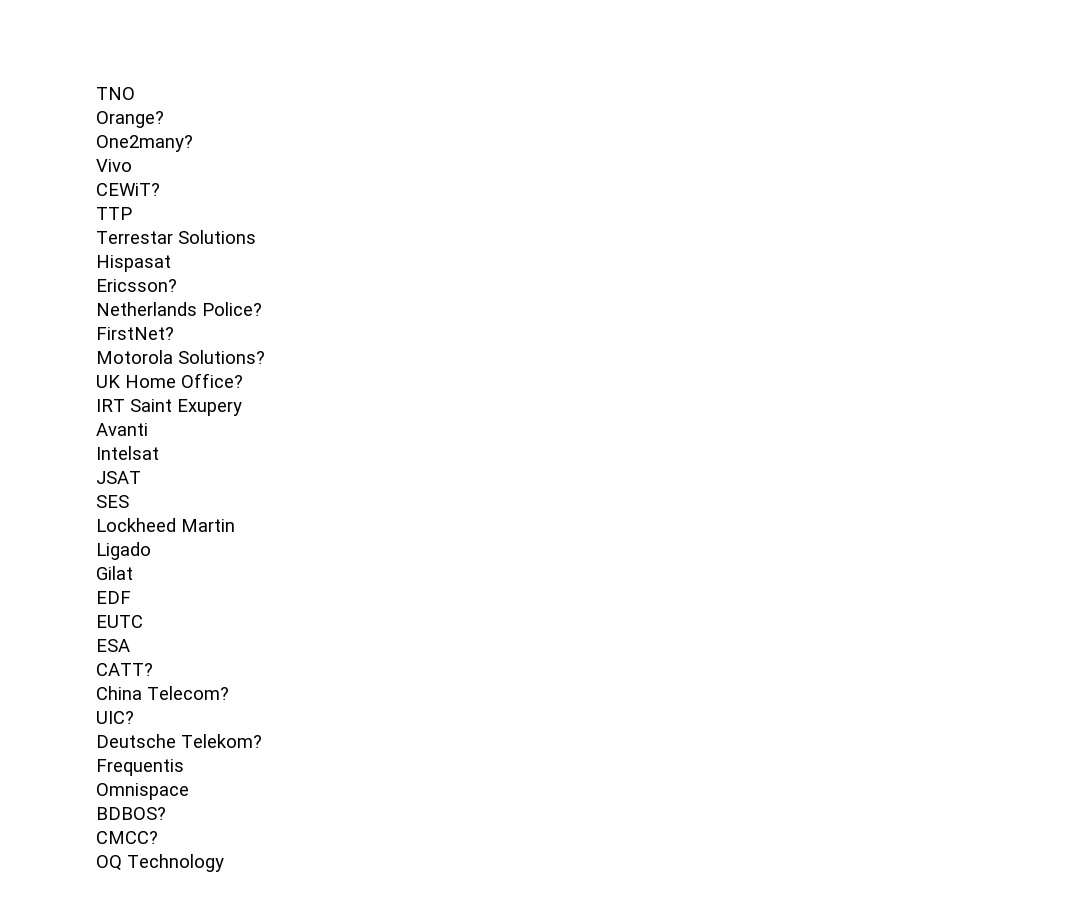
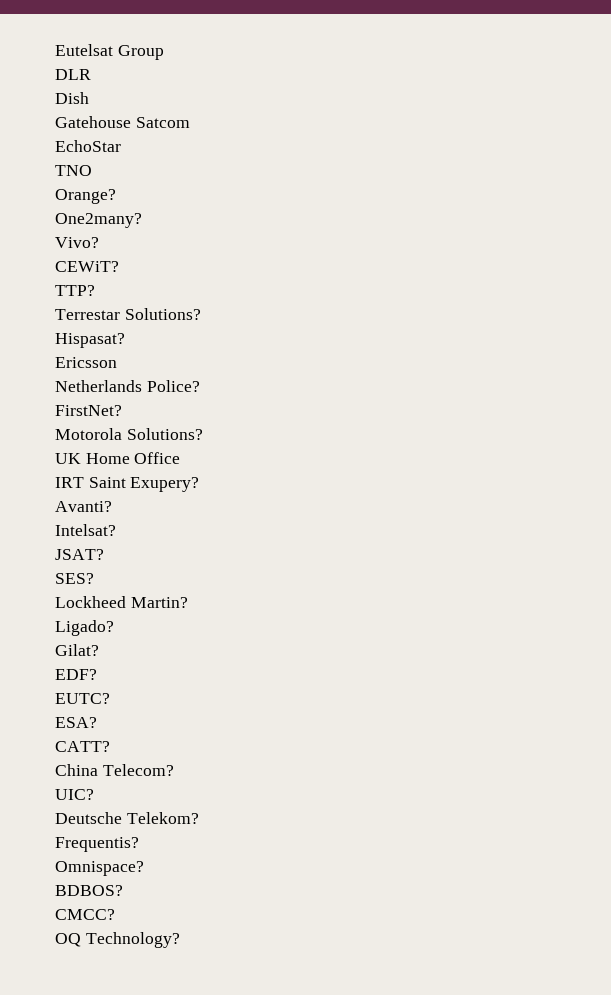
(96, 93) none -> [55,44,164,60] [55,69,91,80] [55,92,89,104] [55,116,190,128] [55,140,121,152] Eutelsat Group // DLR // Dish // Gatehouse Satcom // EchoStar //
[96,159,132,172] Vivo -> [55,237,99,248] Vivo?
[96,207,132,220] TTP -> [55,285,95,296] TTP?
[178,230,256,244] [96,255,171,272] [96,279,177,292] Solutions // Hispasat // Ericsson? -> [124,308,201,320] [55,333,125,348] [55,357,117,368] Solutions? // Hispasat? // Ericsson
[181,373,243,388] Office? -> [134,452,181,464] Office
[177,399,242,416] [96,423,148,436] [96,446,159,460] [96,471,141,484] [96,495,129,508] [96,518,235,532] [96,542,151,560] [96,566,133,580] [96,591,131,604] [96,615,143,628] [96,639,130,652] Exupery // Avanti // Intelsat // JSAT // SES // Lockheed Martin // Ligado // Gilat // EDF // EUTC // ESA -> [130,477,200,492] [55,501,112,512] [55,524,116,536] [55,549,104,560] [55,573,94,584] [55,596,188,608] [55,620,114,636] [55,644,99,656] [55,669,97,680] [55,693,110,704] [55,717,97,728] Exupery? // Avanti? // Intelsat? // JSAT? // SES? // Lockheed Martin? // Ligado? // Gilat? // EDF? // EUTC? // ESA?
[96,759,184,776] [96,783,189,800] Frequentis // Omnispace -> [55,837,139,852] [55,861,144,876] Frequentis? // Omnispace?
[127,854,224,872] Technology -> [85,932,180,948] Technology?

